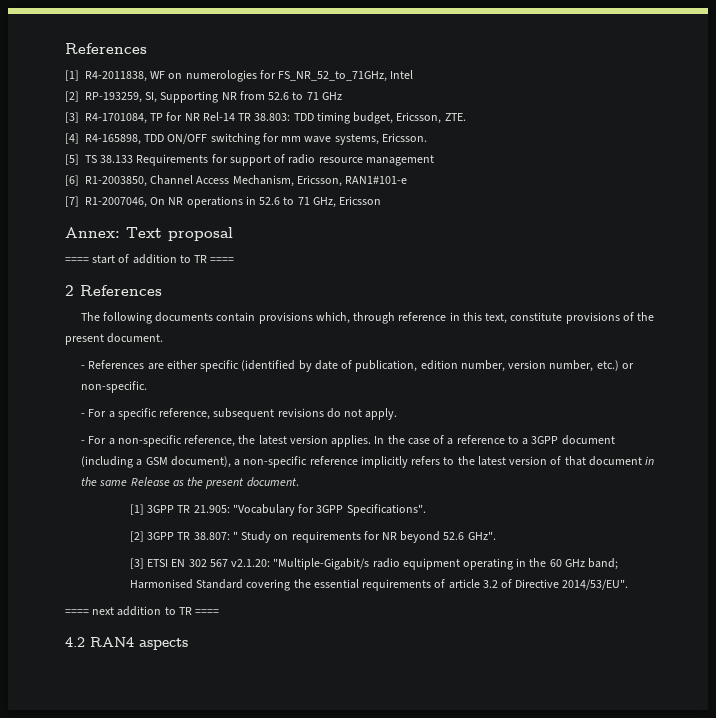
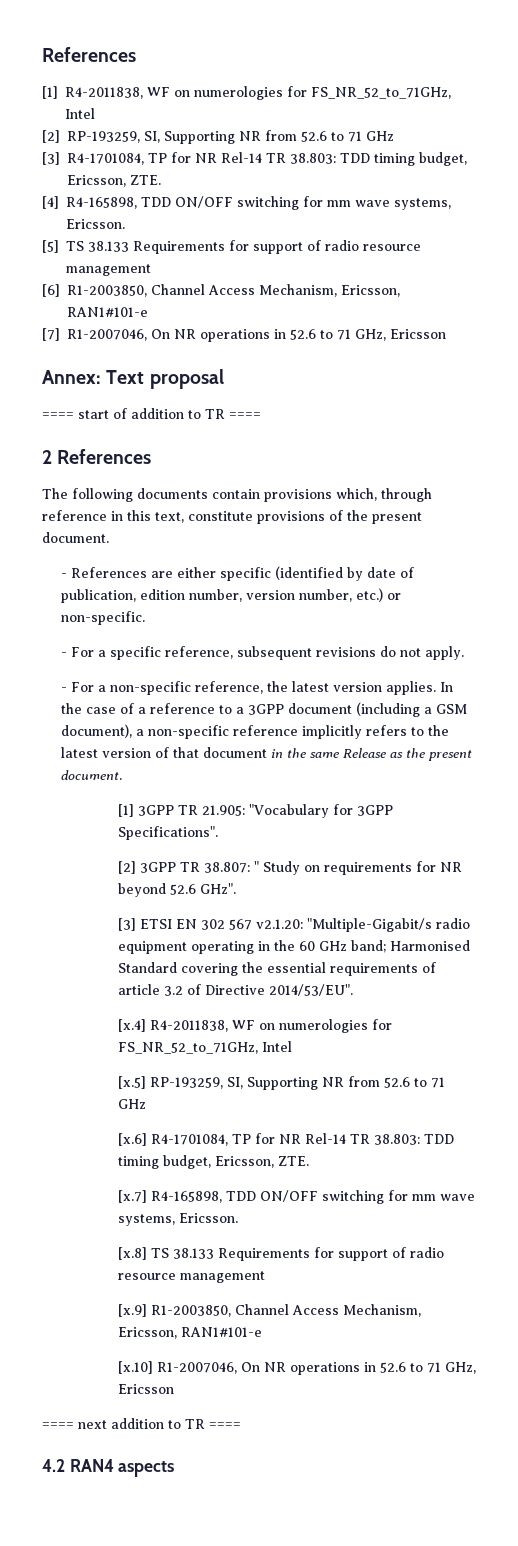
(629, 584) none -> [117,1019,392,1033] [117,1041,292,1054] [117,1076,445,1090] [117,1099,146,1109] [117,1133,454,1146] [117,1155,309,1169] [117,1190,475,1204] [117,1213,238,1226] [117,1247,444,1261] [117,1271,265,1283] [117,1304,421,1317] [117,1327,262,1339] [117,1361,476,1375] [117,1384,174,1394] // [x.4] R4-2011838, WF on numerologies for FS_NR_52_to_71GHz, Intel // [x.5] RP-193259, SI, Supporting NR from 52.6 to 71 GHz // [x.6] R4-1701084, TP for NR Rel-14 TR 38.803: TDD timing budget, Ericsson, ZTE. // [x.7] R4-165898, TDD ON/OFF switching for mm wave systems, Ericsson. // [x.8] TS 38.133 Requirements for support of radio resource management // [x.9] R1-2003850, Channel Access Mechanism, Ericsson, RAN1#101-e // [x.10] R1-2007046, On NR operations in 52.6 to 71 GHz, Ericsson

